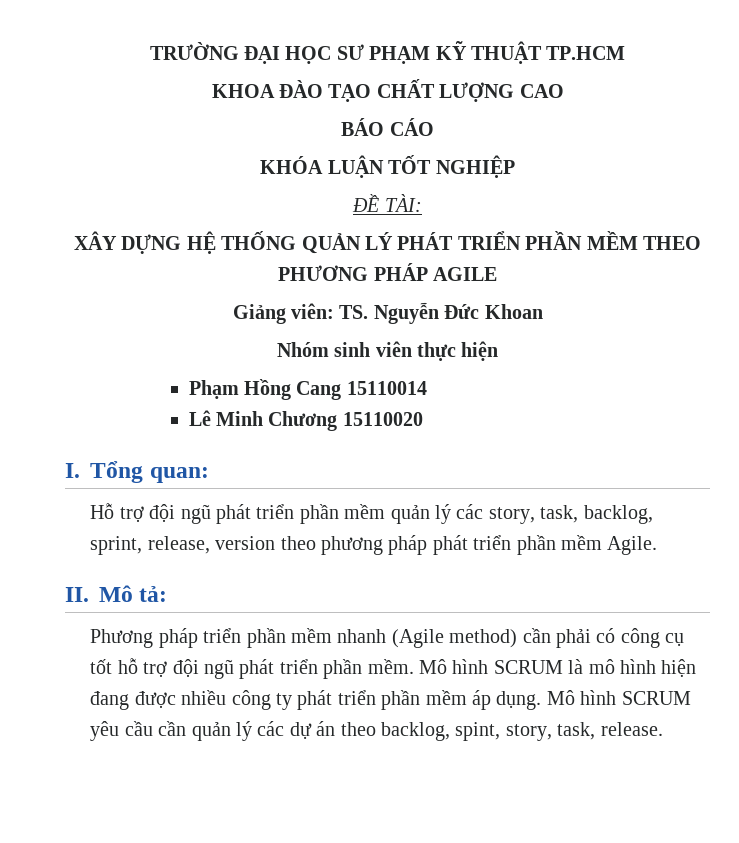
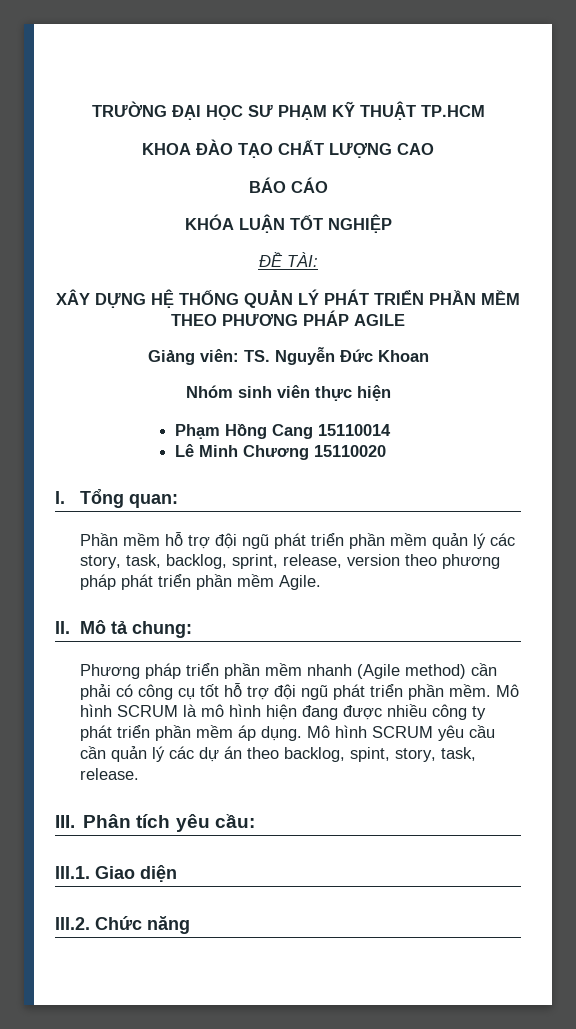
[90,503,115,519] Hỗ -> [80,532,184,546] Phần mềm hỗ
[139,586,168,602] tả: -> [111,621,193,638] tả chung:
(663, 729) none -> [55,814,255,832] [55,865,177,882] [55,916,190,934] // III. Phân tích yêu cầu: // III.1. Giao diện // III.2. Chức năng

